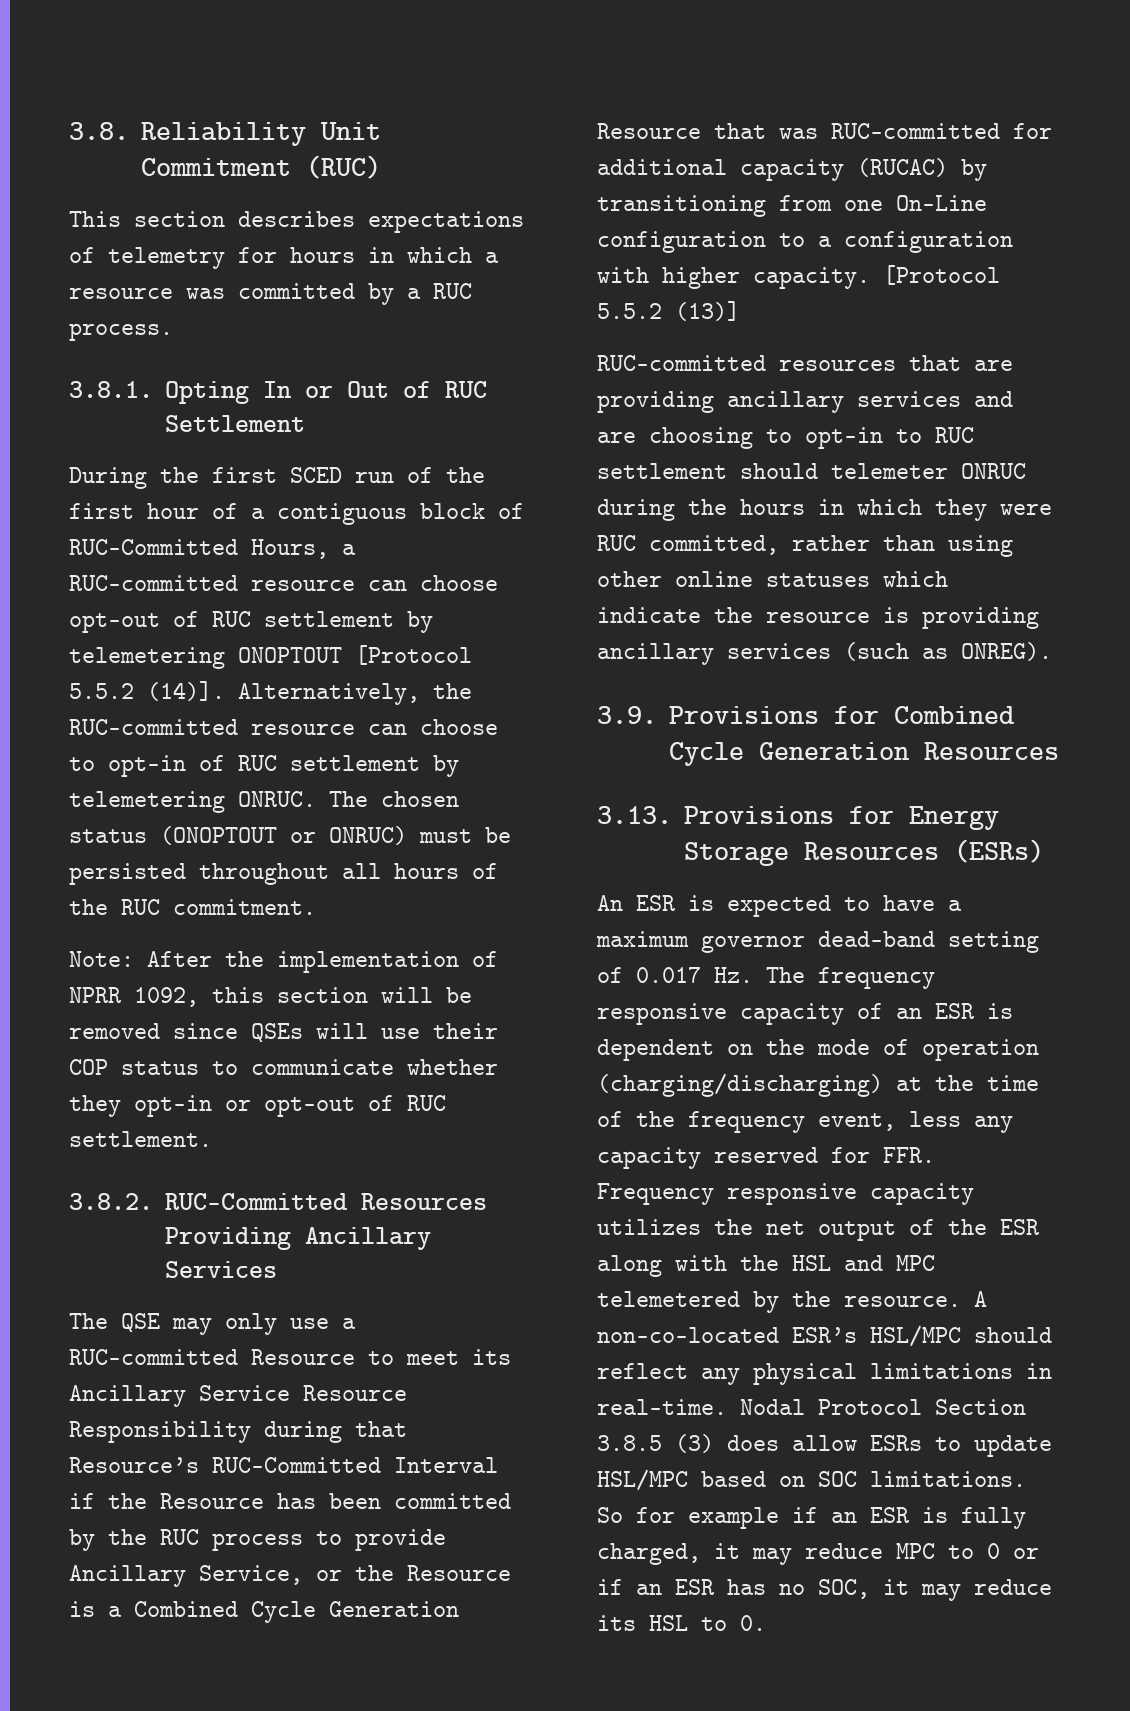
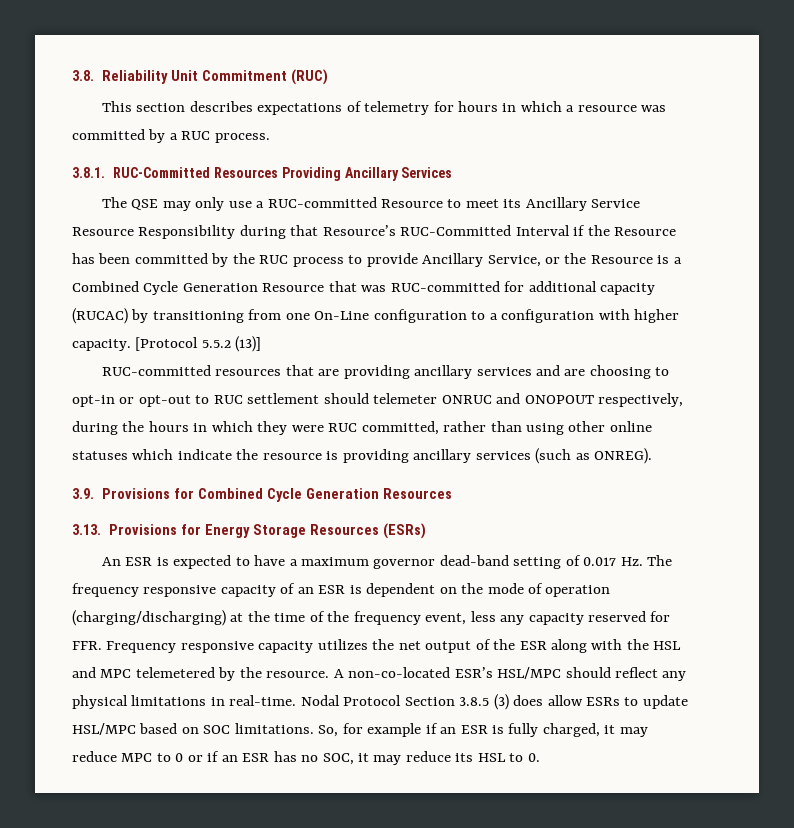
[165,381,488,404] [165,415,306,432] [69,467,485,489] [69,503,524,525] [69,539,356,559] [69,575,498,591] [69,611,433,633] [69,645,472,669] [69,681,472,705] [69,719,498,735] [69,755,459,777] [69,791,459,813] [69,826,511,845] [69,863,498,885] [69,899,316,915] [69,951,498,973] [69,987,472,1007] [69,1023,498,1043] [69,1059,498,1075] [69,1095,446,1117] [69,1131,212,1147] [69,1193,153,1210] Opting In or Out of RUC Settlement // During the first SCED run of the first hour of a contiguous block of RUC-Committed Hours, a RUC-committed resource can choose opt-out of RUC settlement by telemetering ONOPTOUT [Protocol 5.5.2 (14)]. Alternatively, the RUC-committed resource can choose to opt-in of RUC settlement by telemetering ONRUC. The chosen status (ONOPTOUT or ONRUC) must be persisted throughout all hours of the RUC commitment. // Note: After the implementation of NPRR 1092, this section will be removed since QSEs will use their COP status to communicate whether they opt-in or opt-out of RUC settlement. // 3.8.2. -> (105, 172) none
(883, 438) none -> [119,395,191,407] or opt-out
(1026, 471) none -> [496,393,684,407] and ONOPOUT respectively,
[597,1507,623,1523] So -> [318,725,339,737] So,

